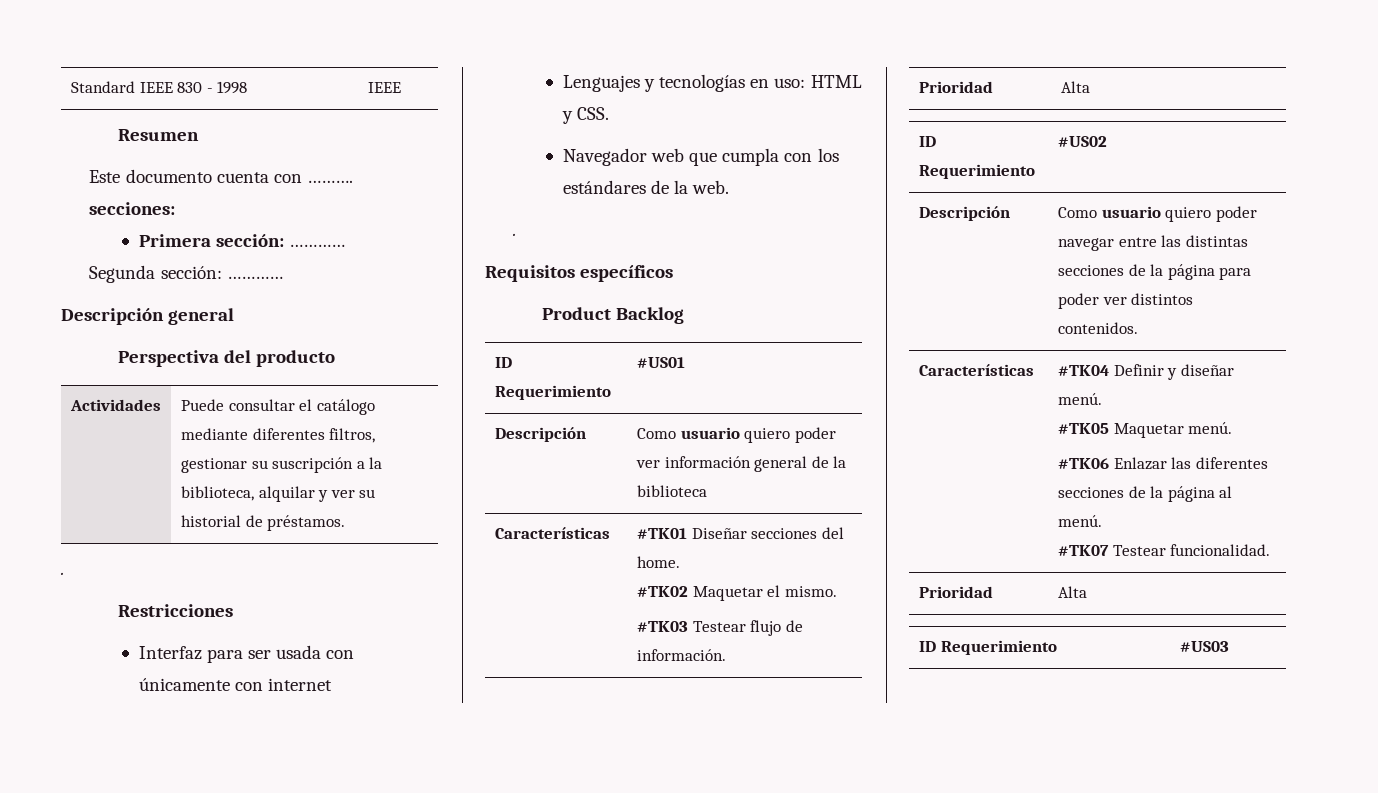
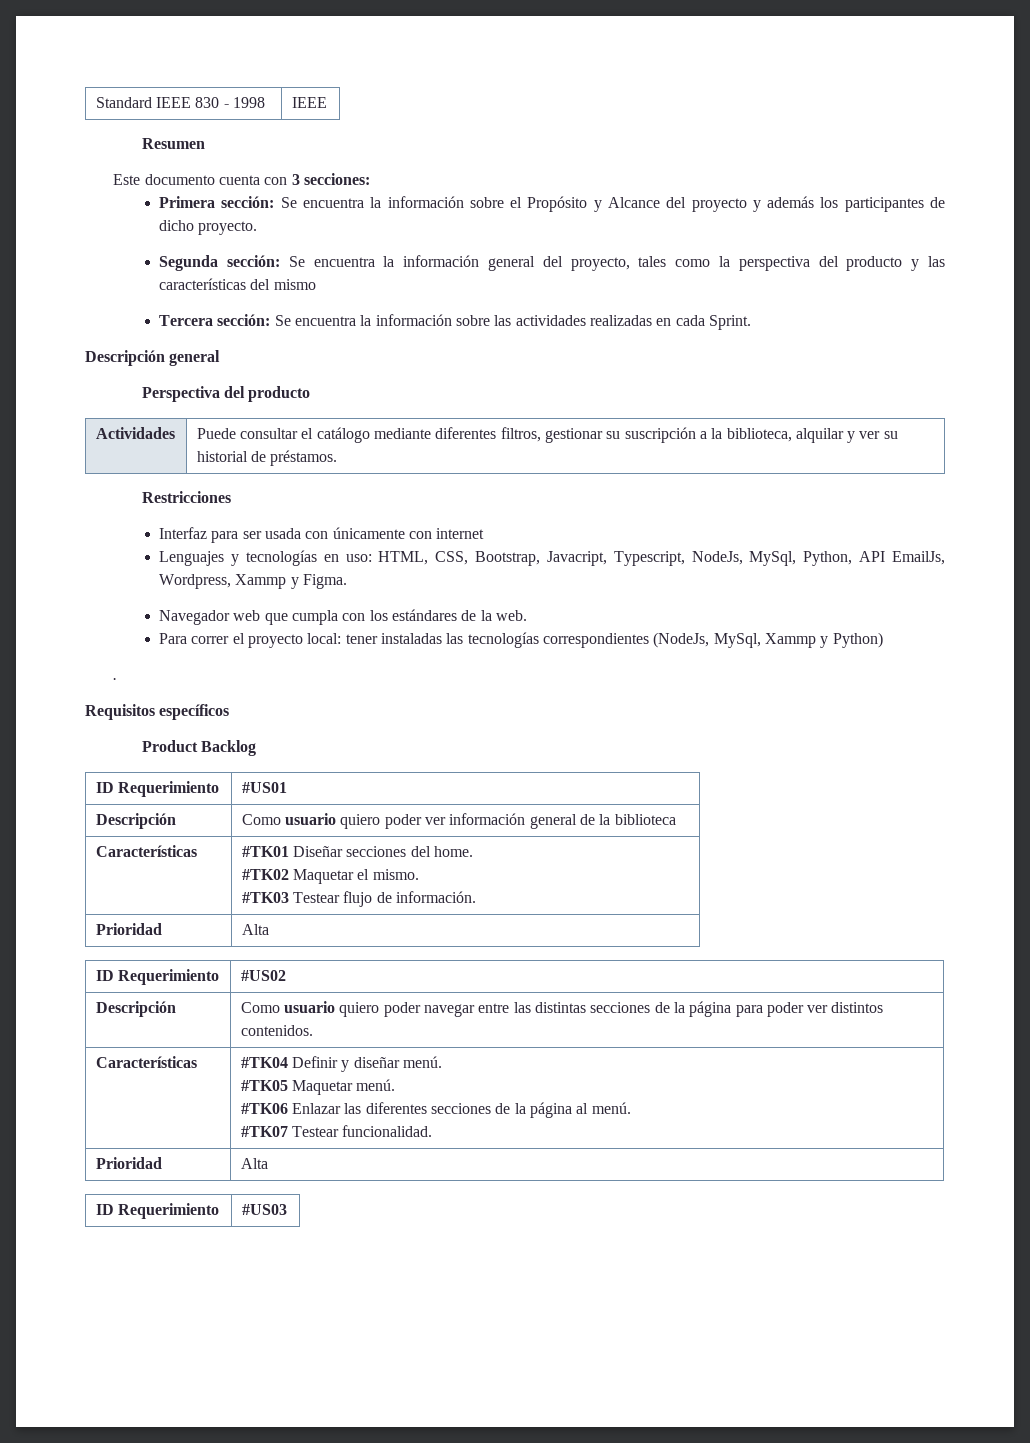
[306,180,353,183] ………. -> [291,174,300,185] 3
[289,244,346,247] [89,265,283,283] ………… // Segunda sección: ………… -> [280,196,946,212] [159,220,258,235] [159,255,945,271] [159,278,316,290] [159,314,752,330] Se encuentra la información sobre el Propósito y Alcance del proyecto y además los participantes de dicho proyecto. // Segunda sección: Se encuentra la información general del proyecto, tales como la perspectiva del producto y las características del mismo // Tercera sección: Se encuentra la información sobre las actividades realizadas en cada Sprint.
[61,572,64,575] // . -> (338, 458) none
[810,75,862,88] [561,107,609,124] HTML y CSS. -> [378,551,946,566] [159,574,348,589] HTML, CSS, Bootstrap, Javacript, Typescript, NodeJs, MySql, Python, API EmailJs, Wordpress, Xammp y Figma.
(730, 187) none -> [159,632,883,648] // Para correr el proyecto local: tener instaladas las tecnologías correspondientes (NodeJs, MySql, Xammp y Python)

